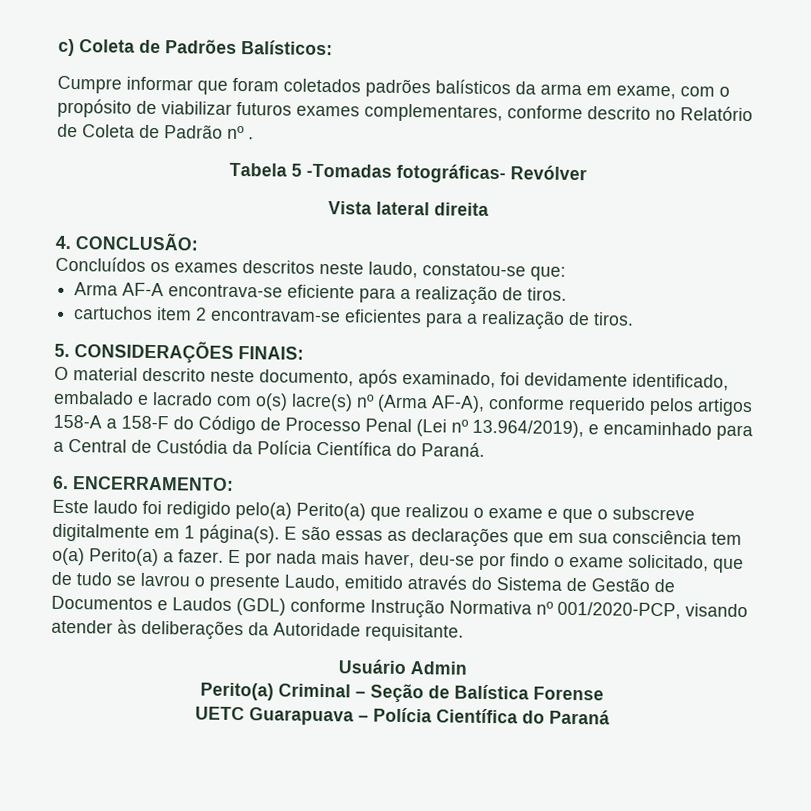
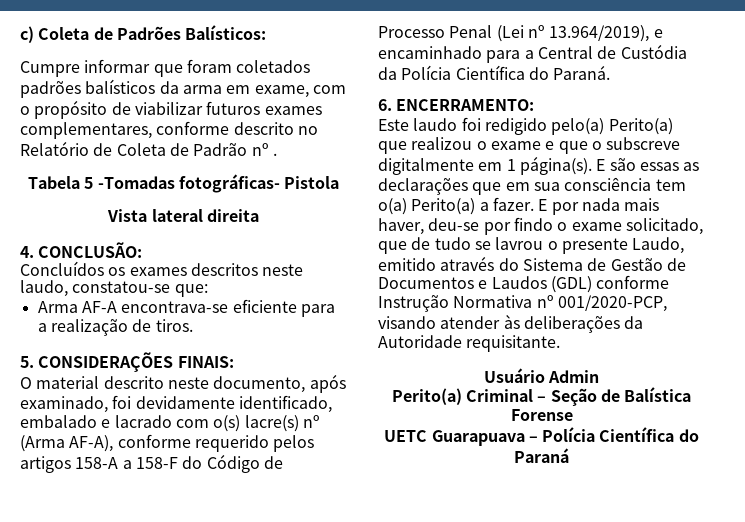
[510,165,587,181] Revólver -> [284,176,340,189] Pistola
[74,306,635,330] // cartuchos item 2 encontravam-se eficientes para a realização de tiros. -> (193, 325) none

